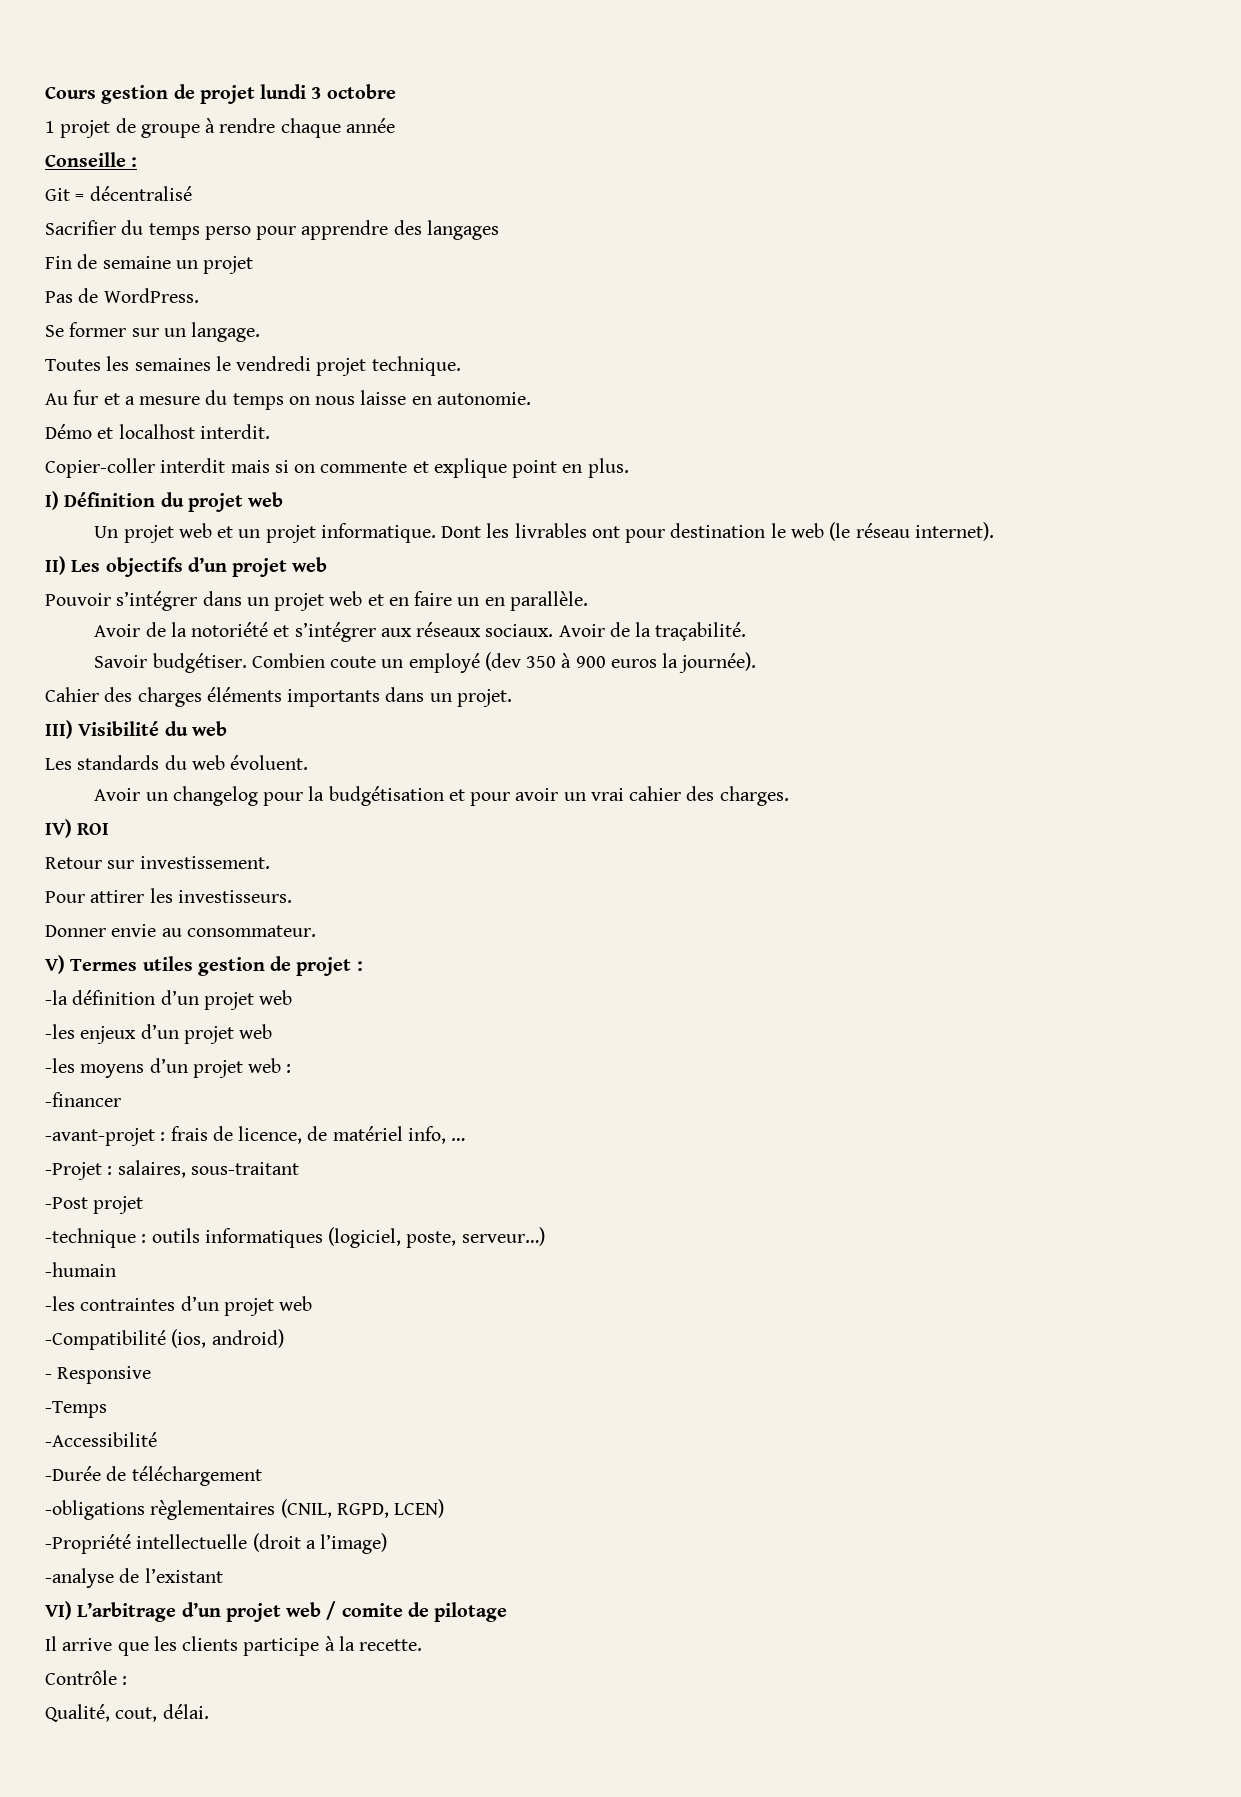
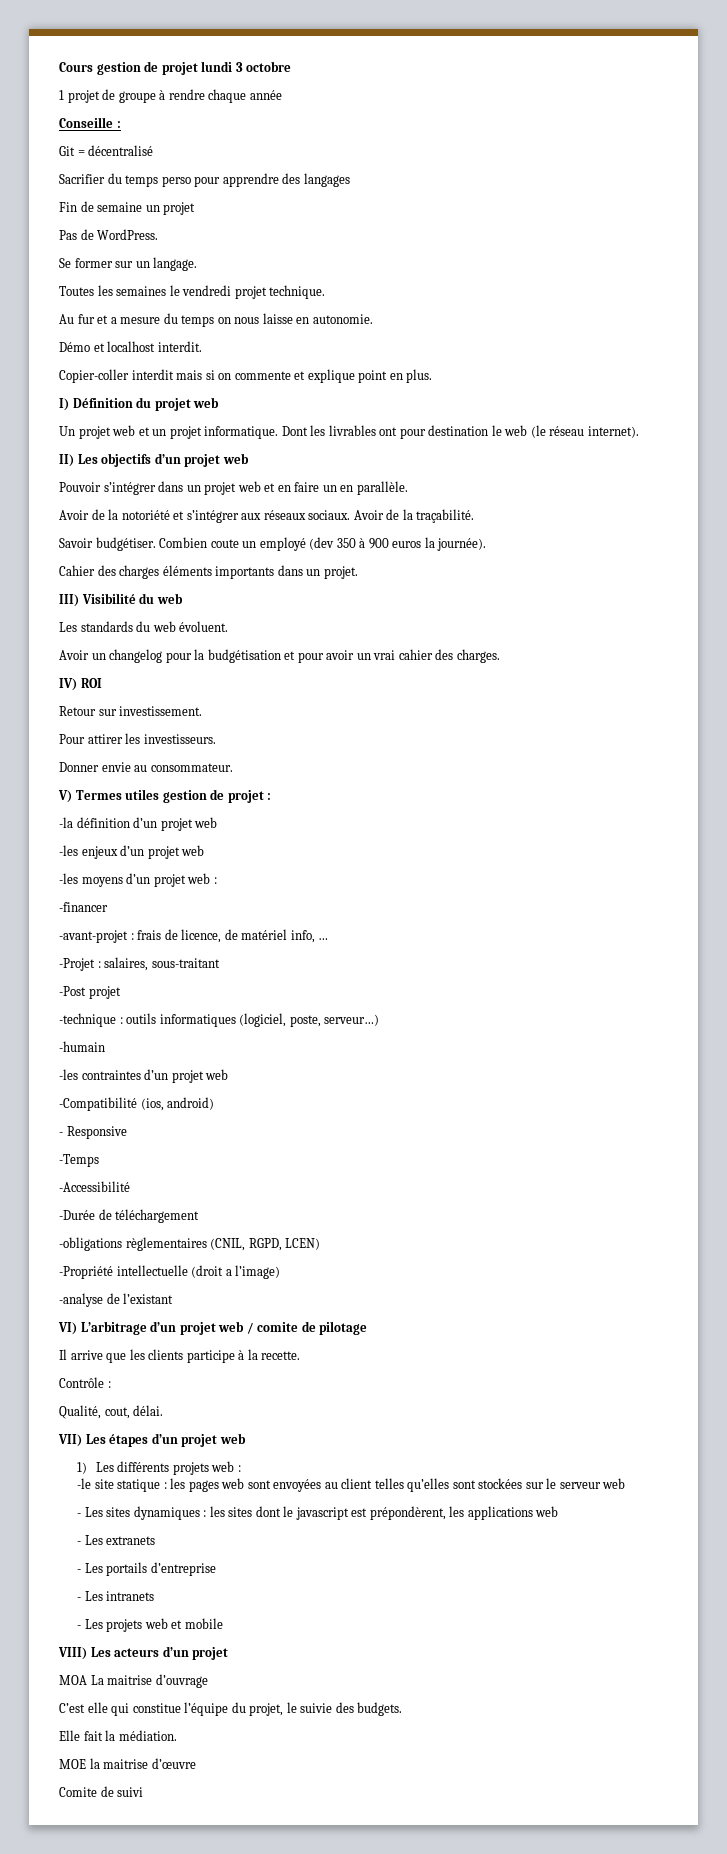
(209, 1711) none -> [58,1433,246,1447] [77,1461,241,1475] [77,1478,626,1492] [77,1506,559,1520] [77,1535,156,1545] [77,1562,216,1576] [77,1591,155,1601] [77,1618,223,1632] [58,1646,229,1660] [59,1674,208,1688] [59,1702,403,1716] [59,1730,177,1741] [59,1758,196,1769] [59,1786,144,1797] // VII) Les étapes d’un projet web // 1) Les différents projets web : // -le site statique : les pages web sont envoyées au client telles qu’elles sont stockées sur le serveur web // - Les sites dynamiques : les sites dont le javascript est prépondèrent, les applications web // - Les extranets // - Les portails d’entreprise // - Les intranets // - Les projets web et mobile // VIII) Les acteurs d’un projet // MOA La maitrise d’ouvrage // C’est elle qui constitue l’équipe du projet, le suivie des budgets. // Elle fait la médiation. // MOE la maitrise d’œuvre // Comite de suivi

